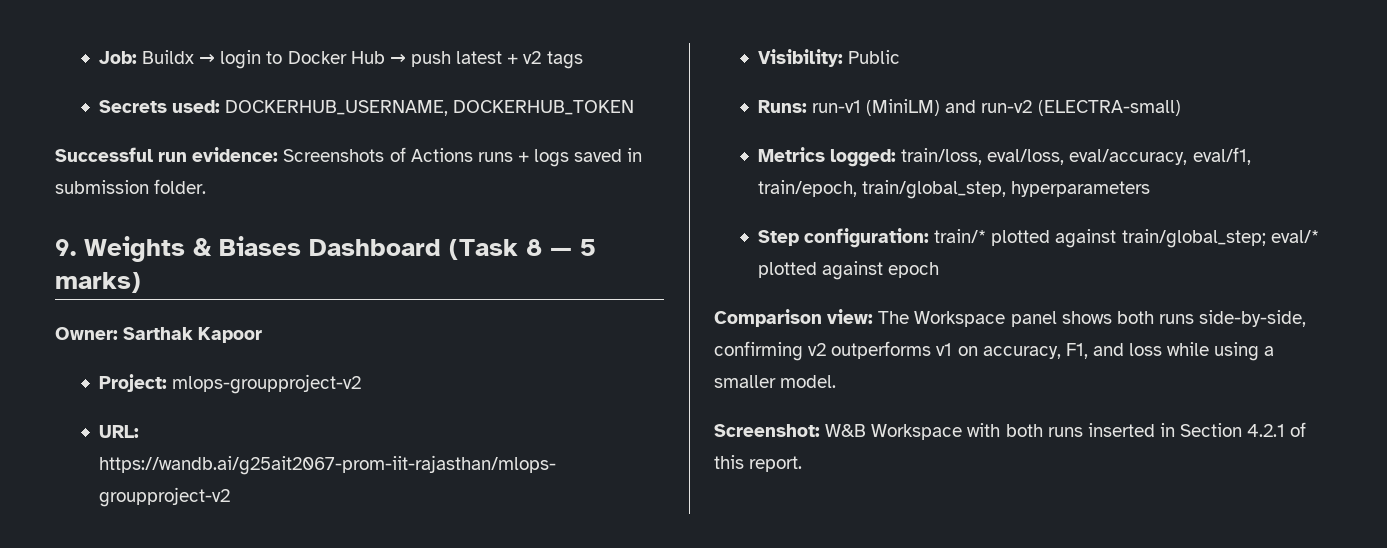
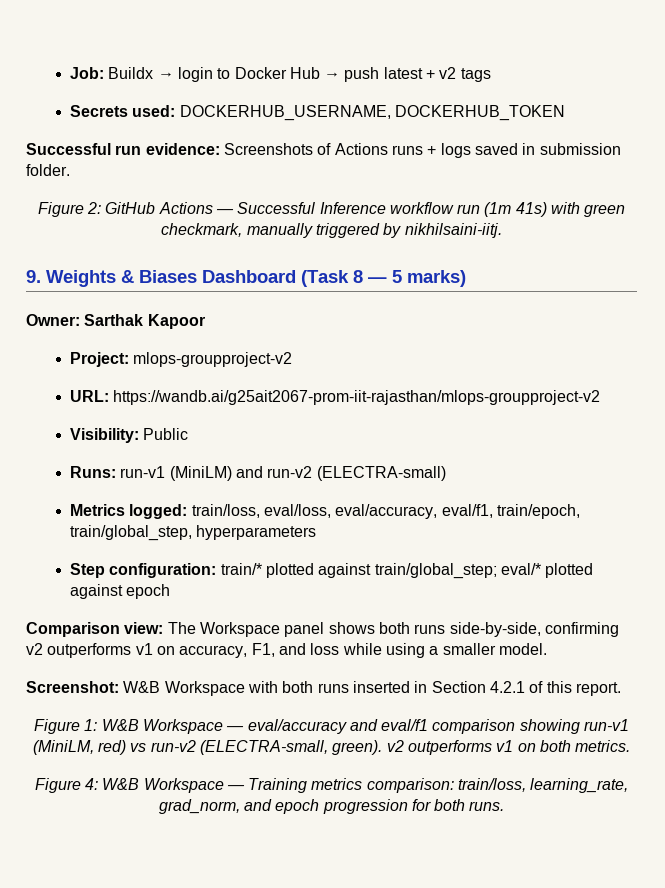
(207, 186) none -> [37,202,626,217] [161,223,502,238] // Figure 2: GitHub Actions — Successful Inference workflow run (1m 41s) with green checkmark, manually triggered by nikhilsaini-iitj.
(803, 464) none -> [33,719,630,734] [32,740,631,755] [34,778,629,793] [158,799,505,814] // Figure 1: W&B Workspace — eval/accuracy and eval/f1 comparison showing run-v1 (MiniLM, red) vs run-v2 (ELECTRA-small, green). v2 outperforms v1 on both metrics. // Figure 4: W&B Workspace — Training metrics comparison: train/loss, learning_rate, grad_norm, and epoch progression for both runs.

